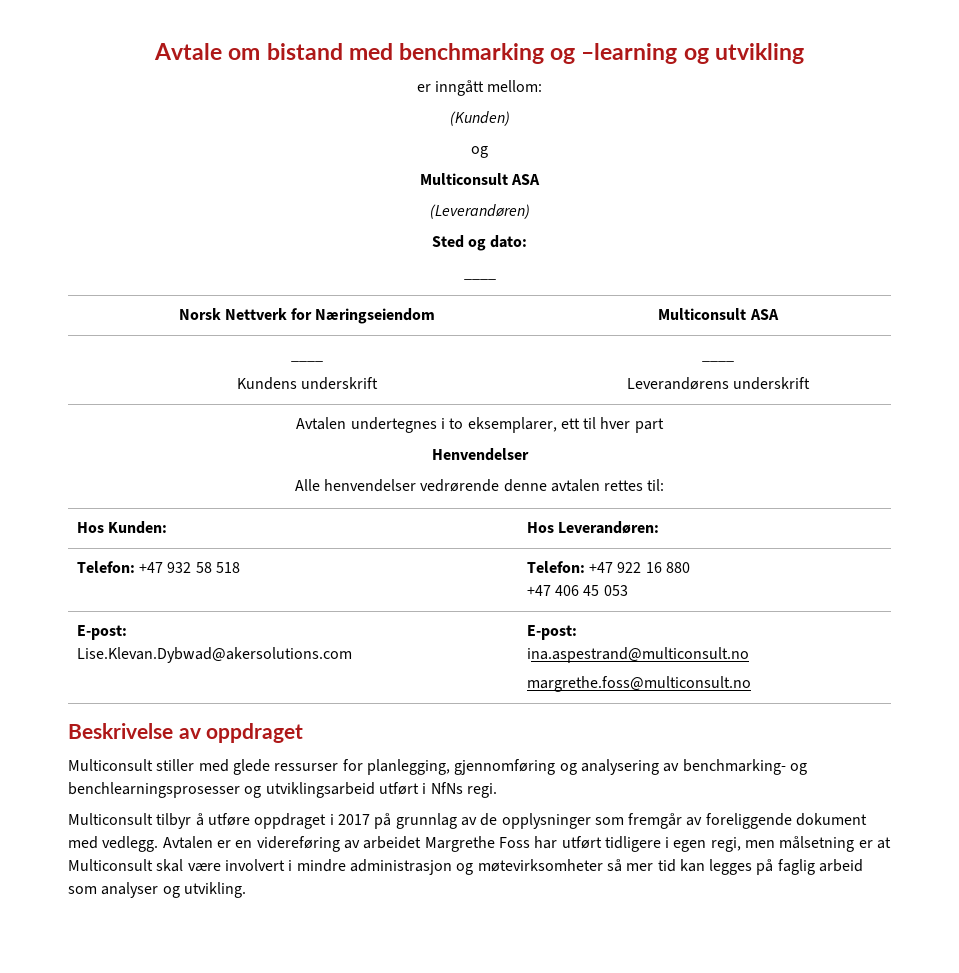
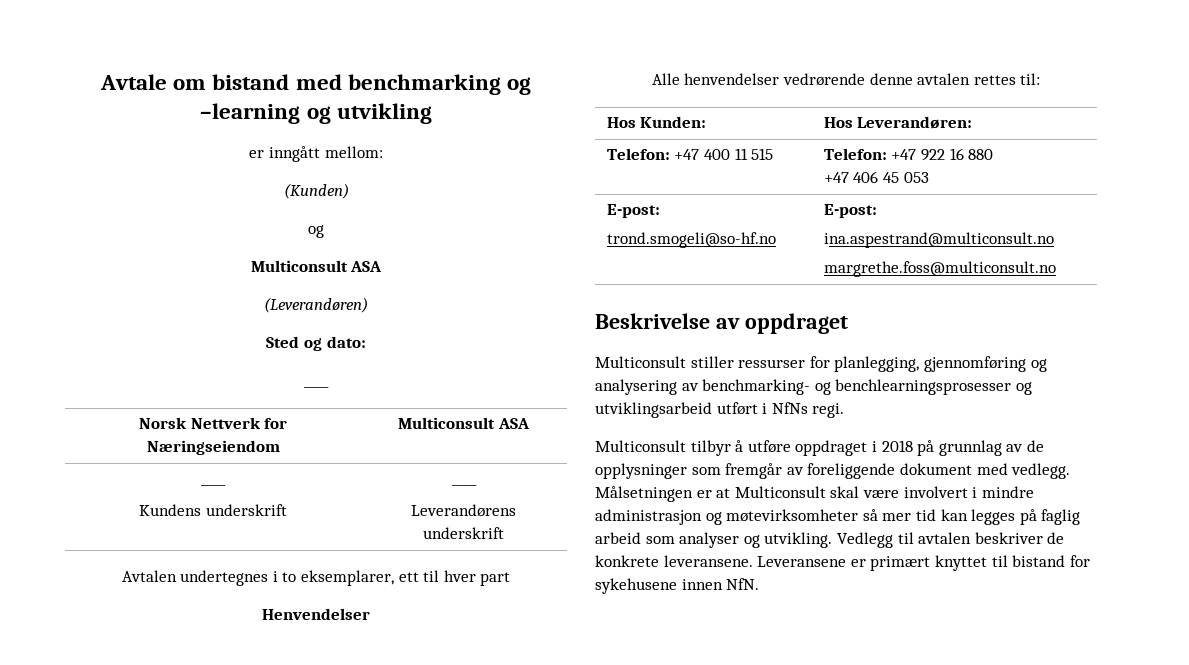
[167,562,240,573] 932 58 518 -> [703,148,774,160] 400 11 515
[76,647,352,663] Lise.Klevan.Dybwad@akersolutions.com -> [606,232,776,248] trond.smogeli@so-hf.no
[198,759,270,775] med glede -> (734, 362) none
[337,814,370,825] 2017 -> [881,440,913,452] 2018
[162,836,855,852] Avtalen er en videreføring av arbeidet Margrethe Foss har utført tidligere i egen regi, men målsetning -> [595,486,693,502] Målsetningen
(246, 890) none -> [836,532,1065,548] [595,555,1090,571] [595,578,760,594] Vedlegg til avtalen beskriver de konkrete leveransene. Leveransene er primært knyttet til bistand for sykehusene innen NfN.

